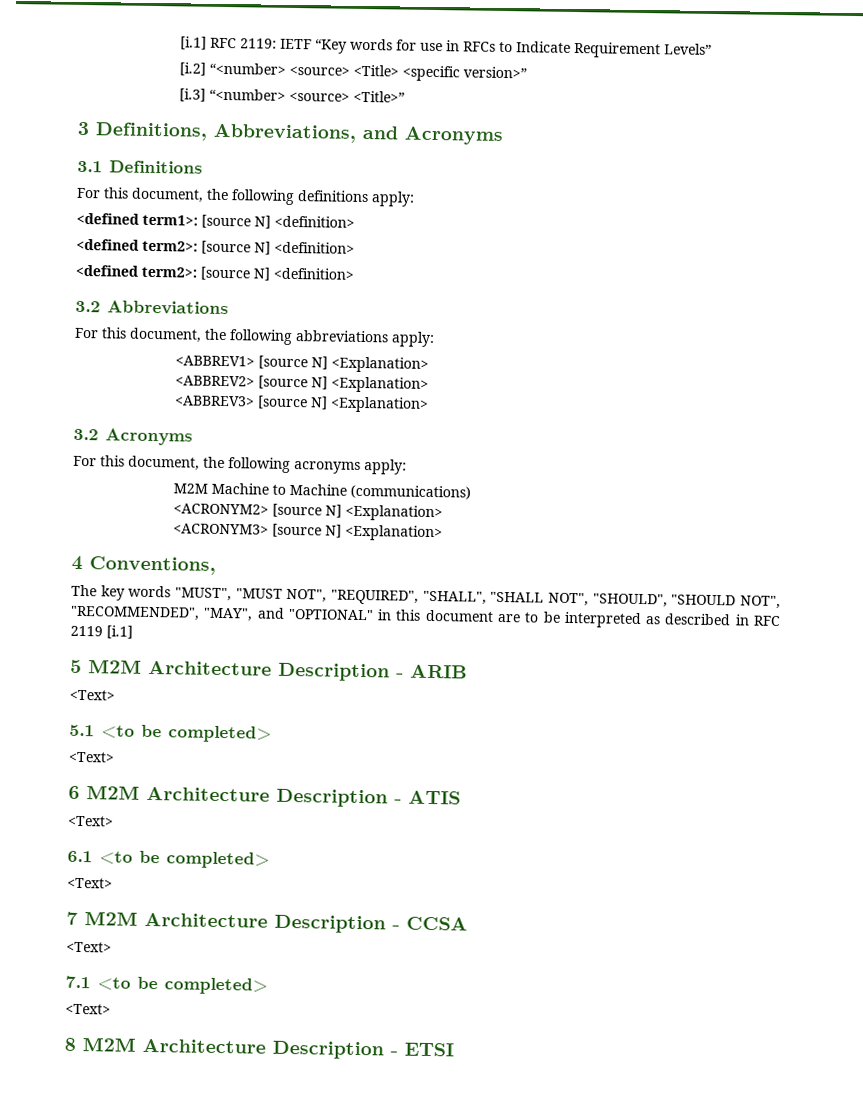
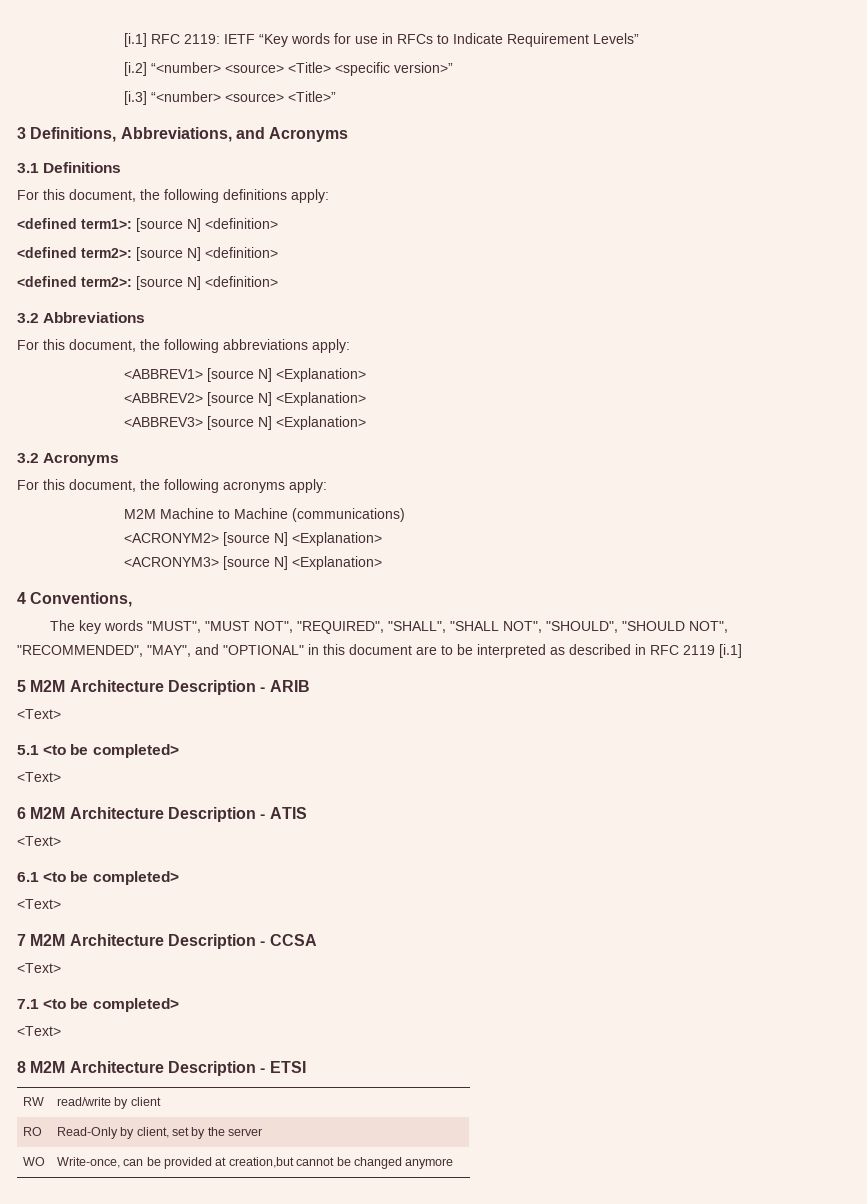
(454, 1049) none -> [22,1097,44,1106] [56,1097,161,1109] [22,1127,42,1136] [56,1127,263,1139] [22,1157,45,1166] [56,1157,454,1169] // RW | read/write by client // RO | Read-Only by client, set by the server // WO | Write-once, can be provided at creation,but cannot be changed anymore

